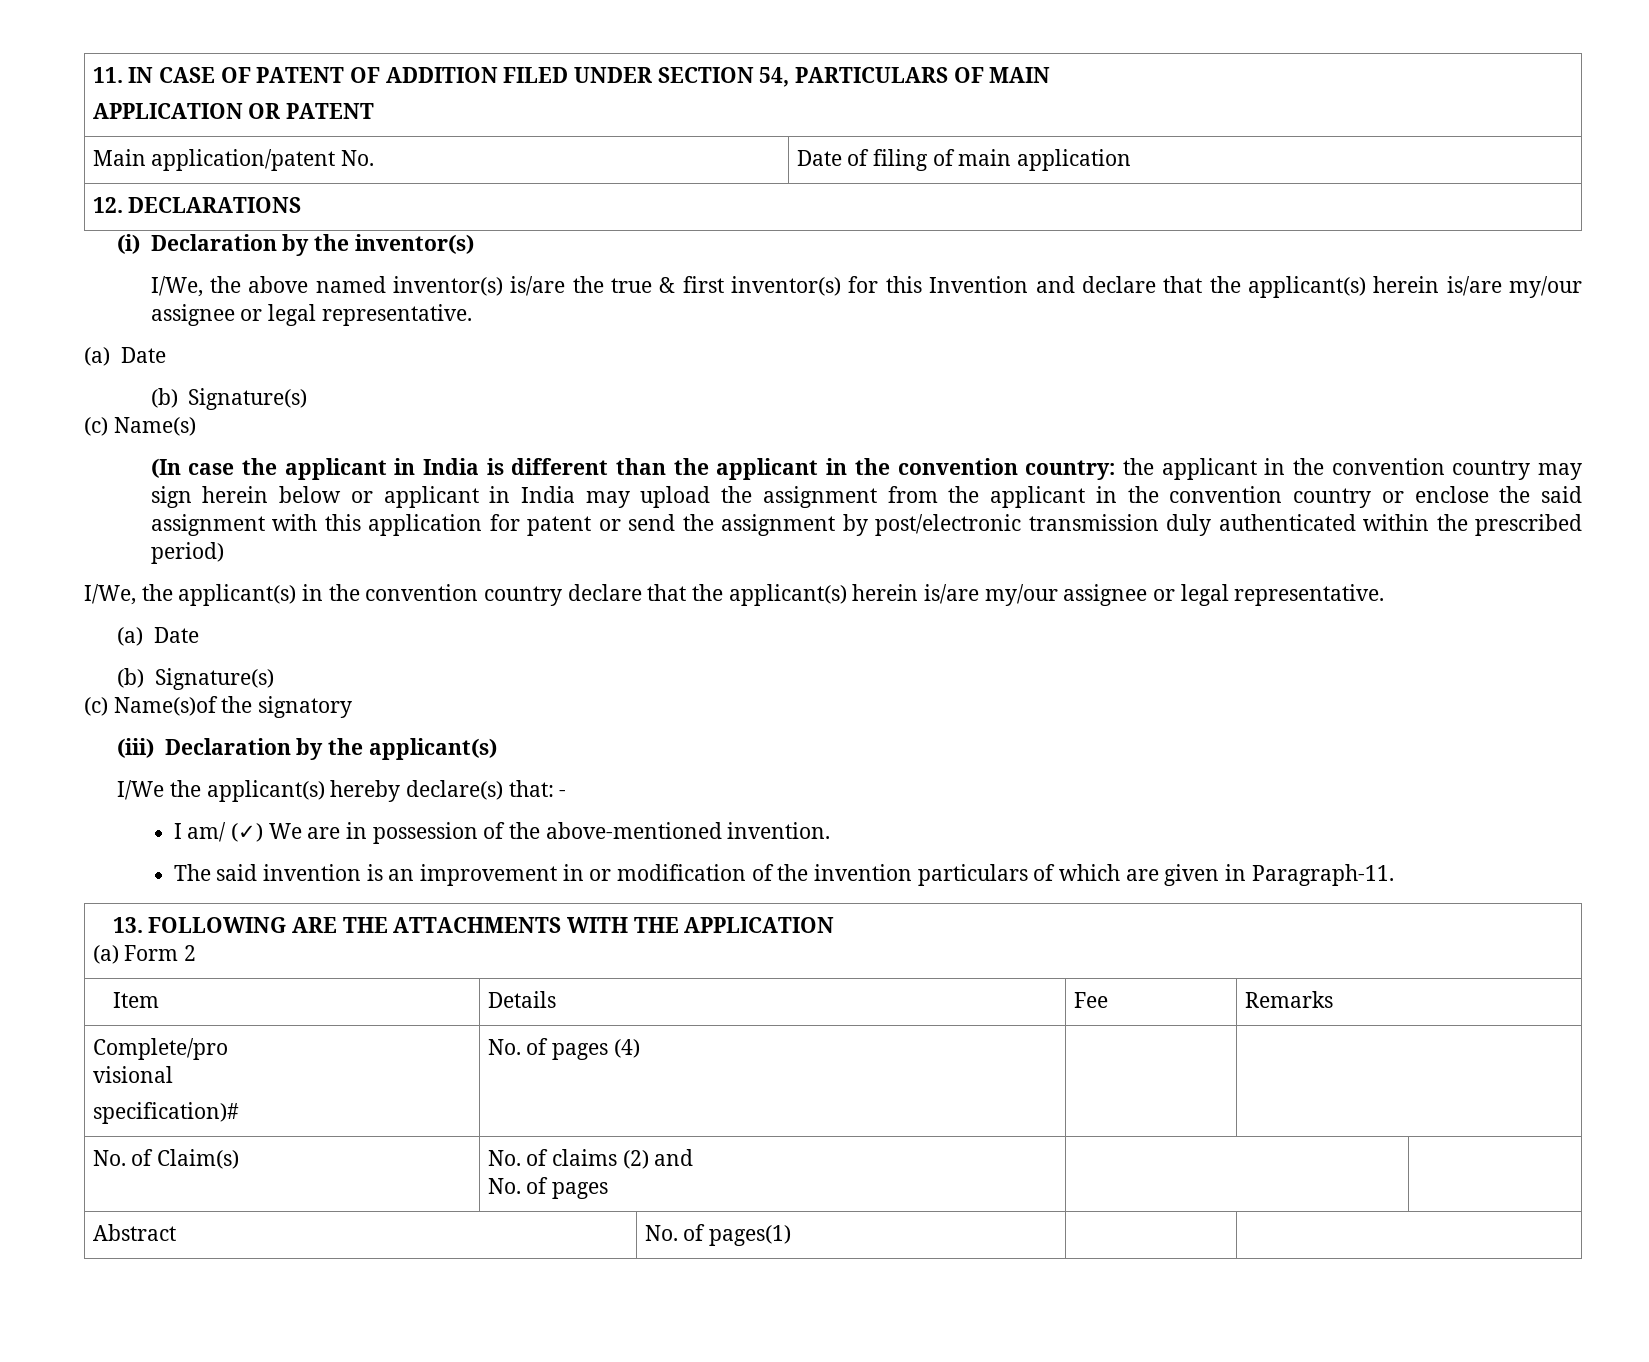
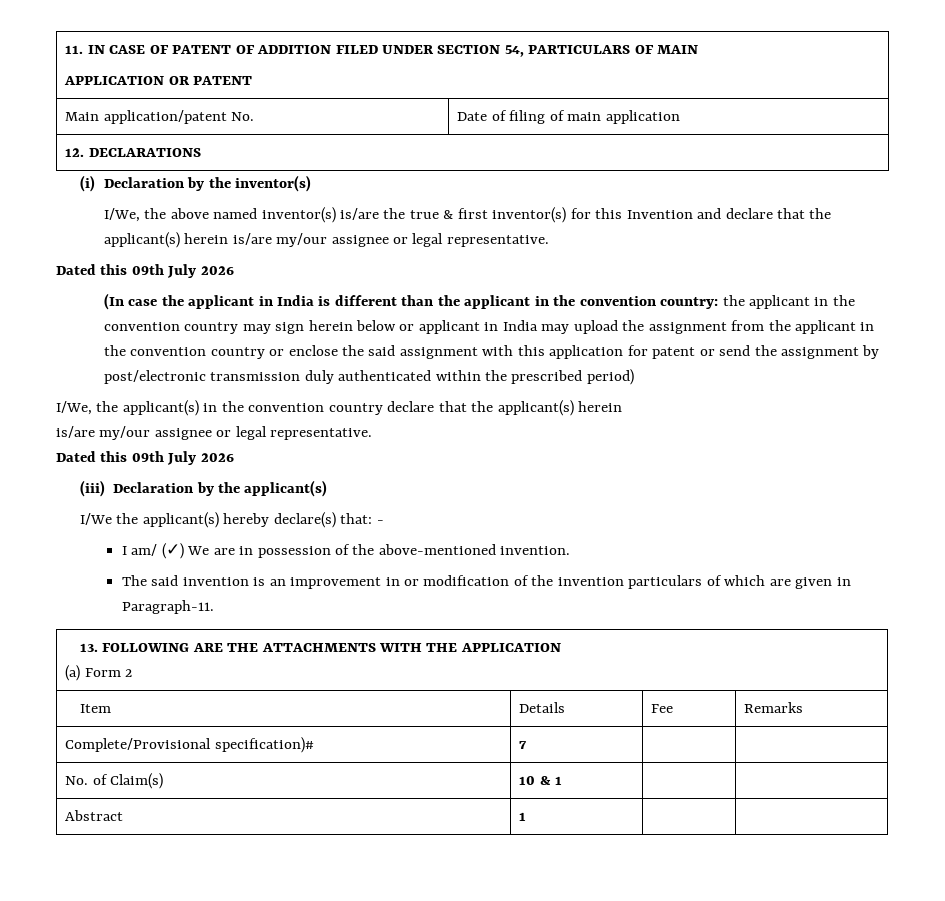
[84,347,166,366] [150,388,308,410] [84,417,196,436] (a) Date // (b) Signature(s) // (c) Name(s) -> [56,264,234,278] Dated this 09th July 2026
[924,584,1385,606] [117,627,199,646] [117,668,274,690] [84,696,353,718] is/are my/our assignee or legal representative. // (a) Date // (b) Signature(s) // (c) Name(s)of the signatory -> [56,426,373,440] [56,451,234,465] // is/are my/our assignee or legal representative. // Dated this 09th July 2026
[92,1038,228,1060] [92,1066,173,1083] Complete/pro // visional // -> [65,738,212,752] Complete/Provisional
[487,1038,640,1060] No. of pages (4) -> [519,741,528,749] 7
[487,1149,694,1169] [487,1177,608,1199] [92,1224,176,1241] [644,1224,791,1246] No. of claims (2) and // No. of pages | | // Abstract | No. of pages(1) -> [519,776,563,785] [65,810,124,821] [519,812,527,821] 10 & 1 | | // Abstract | 1

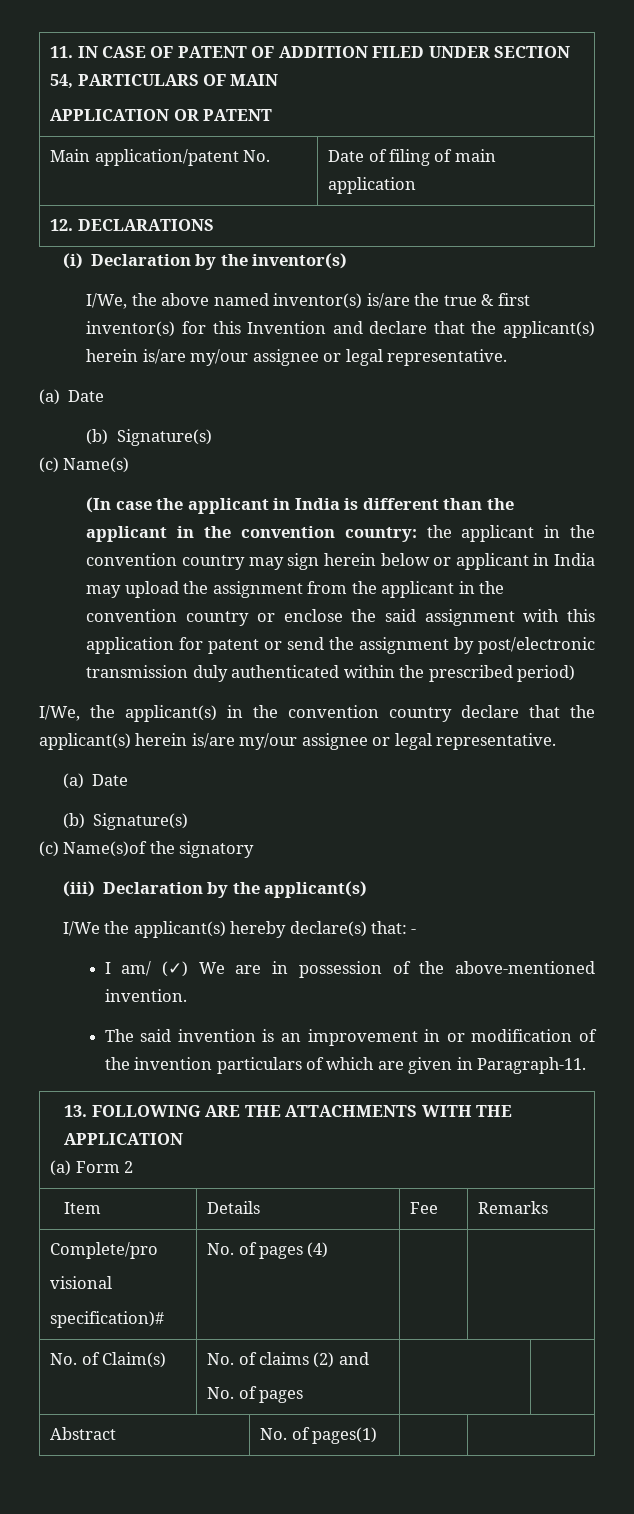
[56,264,234,278] Dated this 09th July 2026 -> [39,389,105,405] [86,429,212,446] [39,457,130,473] (a) Date // (b) Signature(s) // (c) Name(s)
[56,426,373,440] [56,451,234,465] // is/are my/our assignee or legal representative. // Dated this 09th July 2026 -> [191,733,557,750] [62,773,128,789] [62,813,188,830] [39,841,255,858] is/are my/our assignee or legal representative. // (a) Date // (b) Signature(s) // (c) Name(s)of the signatory
[65,738,212,752] Complete/Provisional -> [50,1242,159,1259] [50,1276,113,1289] Complete/pro // visional //
[519,741,528,749] 7 -> [207,1242,329,1259] No. of pages (4)
[519,776,563,785] [65,810,124,821] [519,812,527,821] 10 & 1 | | // Abstract | 1 -> [207,1352,369,1368] [207,1386,304,1403] [50,1427,117,1440] [260,1427,378,1444] No. of claims (2) and // No. of pages | | // Abstract | No. of pages(1)

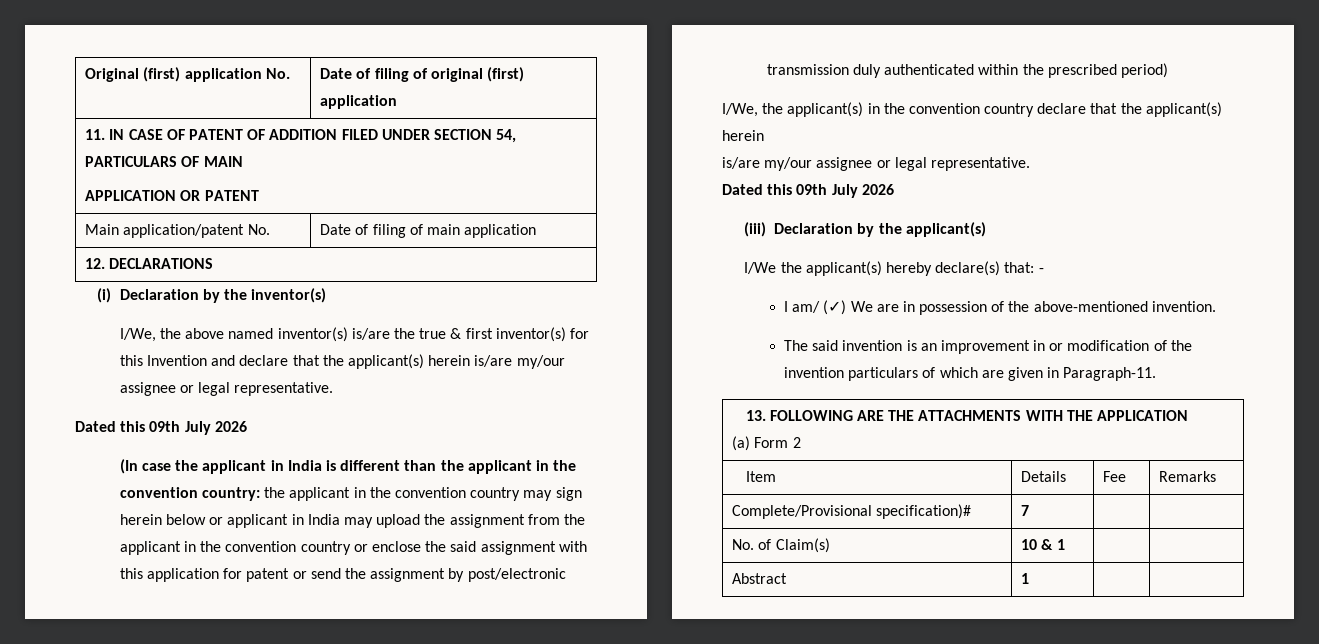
(50, 52) none -> [85,67,290,82] [320,67,525,82] [320,95,398,109] Original (first) application No. | Date of filing of original (first) application //
[39,389,105,405] [86,429,212,446] [39,457,130,473] (a) Date // (b) Signature(s) // (c) Name(s) -> [75,421,247,435] Dated this 09th July 2026
[191,733,557,750] [62,773,128,789] [62,813,188,830] [39,841,255,858] is/are my/our assignee or legal representative. // (a) Date // (b) Signature(s) // (c) Name(s)of the signatory -> [722,157,1030,171] [722,184,894,198] // is/are my/our assignee or legal representative. // Dated this 09th July 2026
[50,1242,159,1259] [50,1276,113,1289] Complete/pro // visional // -> [732,505,873,519] Complete/Provisional
[207,1242,329,1259] No. of pages (4) -> [1021,505,1030,516] 7
[207,1352,369,1368] [207,1386,304,1403] [50,1427,117,1440] [260,1427,378,1444] No. of claims (2) and // No. of pages | | // Abstract | No. of pages(1) -> [1021,539,1065,550] [732,573,788,584] [1021,573,1030,584] 10 & 1 | | // Abstract | 1

